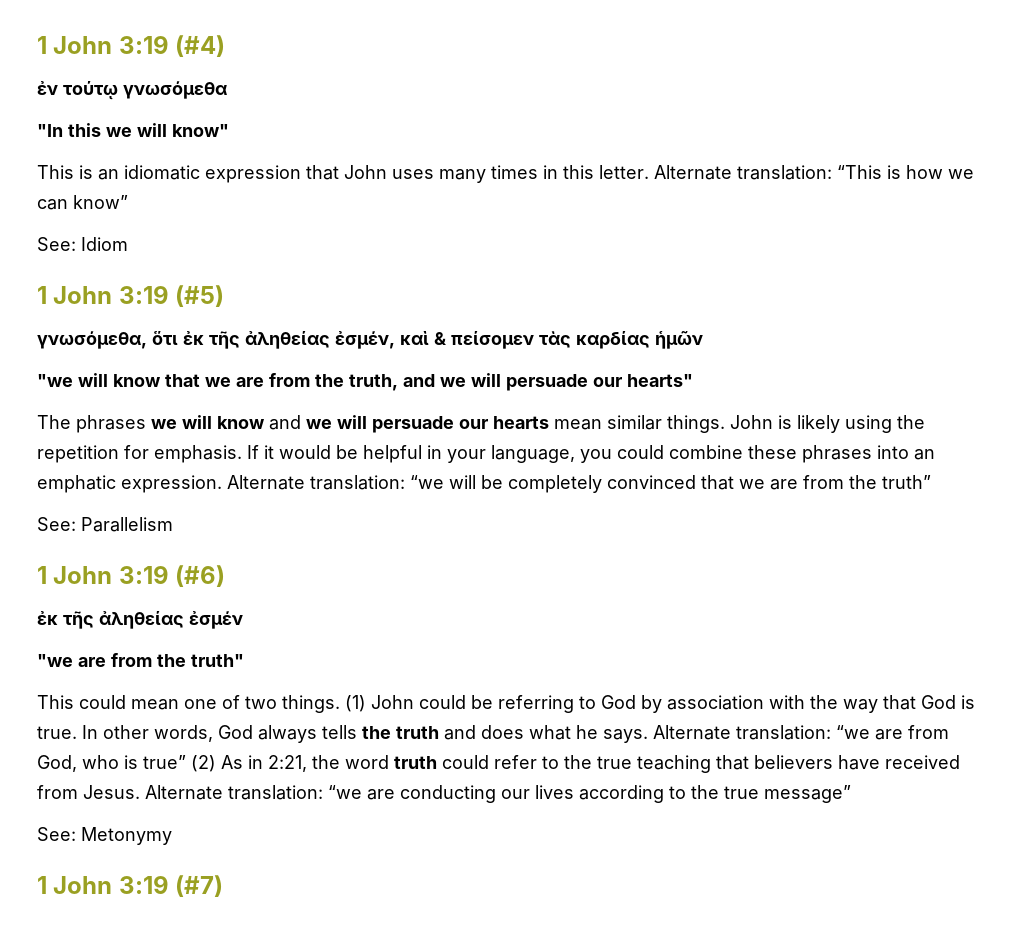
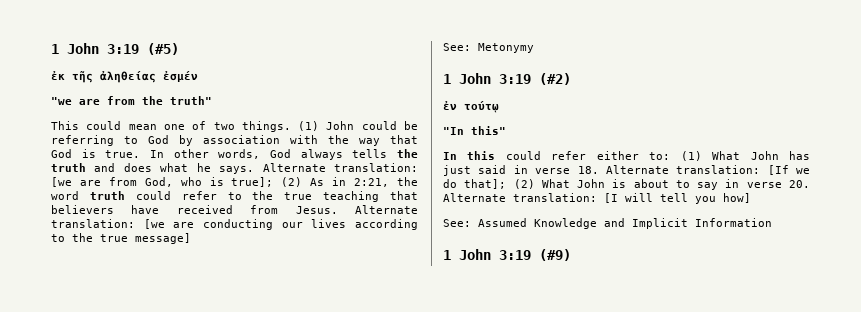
[37,35,226,57] [37,81,227,100] [37,123,229,137] [37,165,974,183] [37,195,128,210] [37,237,128,251] [37,285,225,307] [37,331,703,349] [37,373,693,391] [37,415,925,433] [37,445,935,463] [37,475,931,493] [37,517,173,532] [37,565,226,587] 1 John 3:19 (#4) // ἐν τούτῳ γνωσόμεθα // "In this we will know" // This is an idiomatic expression that John uses many times in this letter. Alternate translation: “This is how we can know” // See: Idiom // 1 John 3:19 (#5) // γνωσόμεθα, ὅτι ἐκ τῆς ἀληθείας ἐσμέν, καὶ & πείσομεν τὰς καρδίας ἡμῶν // "we will know that we are from the truth, and we will persuade our hearts" // The phrases we will know and we will persuade our hearts mean similar things. John is likely using the repetition for emphasis. If it would be helpful in your language, you could combine these phrases into an emphatic expression. Alternate translation: “we will be completely convinced that we are from the truth” // See: Parallelism // 1 John 3:19 (#6) -> [51,43,179,55] 1 John 3:19 (#5)
[836,725,870,739] “we -> [51,177,72,187] [we
[143,755,186,769] true” -> [231,177,274,187] true];
[328,785,362,799] “we -> [143,219,165,229] [we
[764,785,851,803] message” -> [135,233,191,244] message]
[175,875,224,897] (#7) -> [539,73,571,85] [443,101,499,113] [443,126,506,135] [443,151,810,161] [443,165,810,176] [443,179,810,190] [443,193,751,204] [443,218,772,229] [443,249,571,261] (#2) // ἐν τούτῳ // "In this" // In this could refer either to: (1) What John has just said in verse 18. Alternate translation: [If we do that]; (2) What John is about to say in verse 20. Alternate translation: [I will tell you how] // See: Assumed Knowledge and Implicit Information // 1 John 3:19 (#9)

